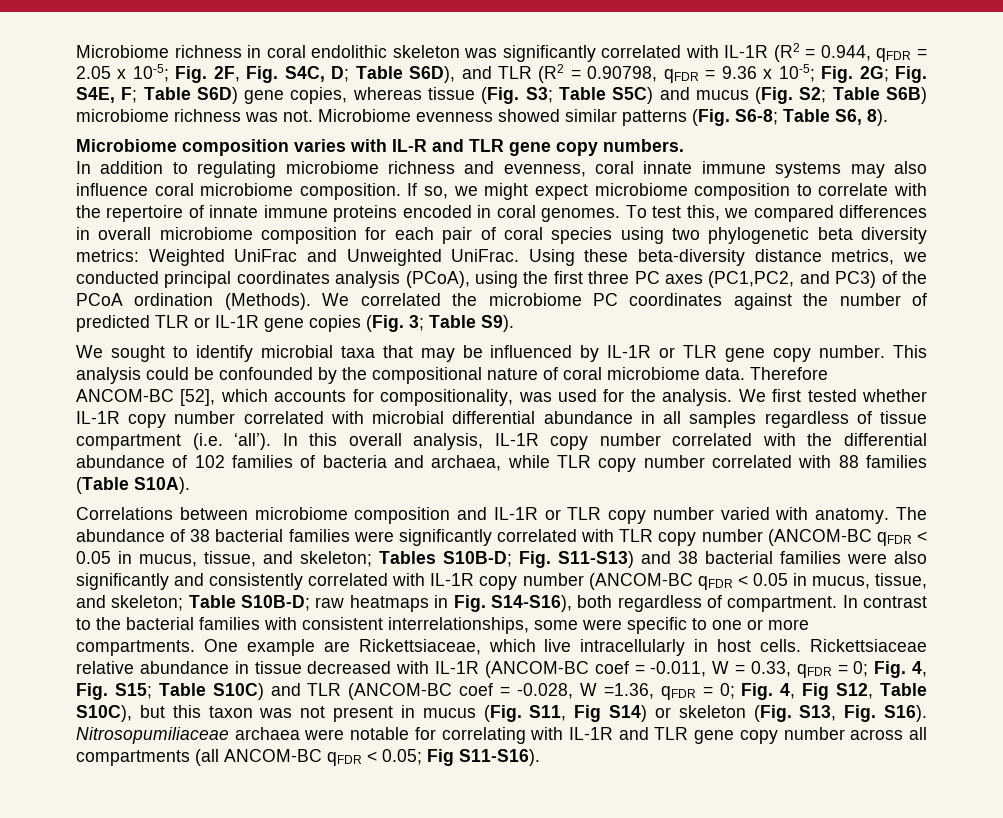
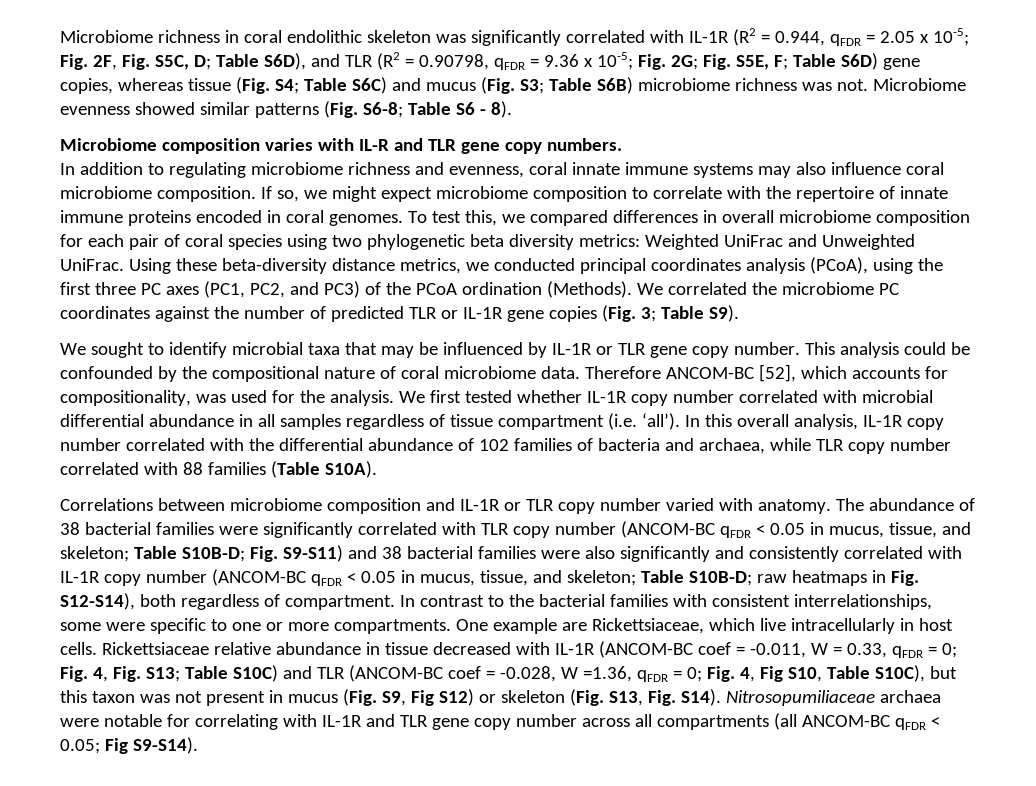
[284,66,325,82] S4C, -> [154,55,189,70] S5C,
[76,87,115,103] S4E, -> [735,55,769,70] S5E,
[525,87,654,104] S3; Table S5C) -> [274,77,387,94] S4; Table S6C)
[799,87,827,103] S2; -> [519,79,544,94] S3;
[835,109,862,125] S6, -> [455,102,486,115] S6 -
[708,271,795,288] (PC1,PC2, -> [203,281,285,298] (PC1, PC2,
[379,551,436,564] Tables -> [133,546,177,559] Table
[558,551,634,568] S11-S13) -> [282,545,343,562] S9-S11)
[490,595,572,612] S14-S16), -> [60,593,135,610] S12-S14),
[114,683,152,699] S15; -> [145,667,180,682] S13;
[836,683,874,699] S12, -> [787,667,822,682] S10,
[529,705,647,722] S11, Fig S14) -> [381,689,474,706] S9, Fig S12)
[884,705,928,722] S16). -> [680,689,721,706] S14).
[459,749,540,766] S11-S16). -> [132,737,198,754] S9-S14).

